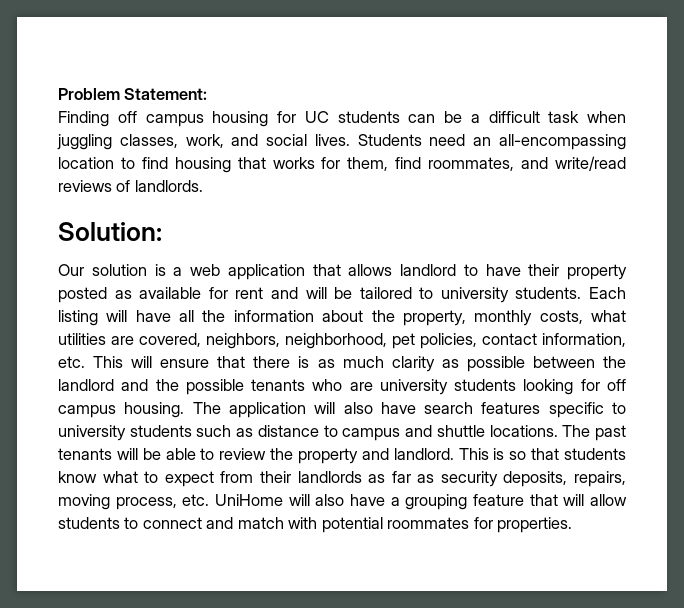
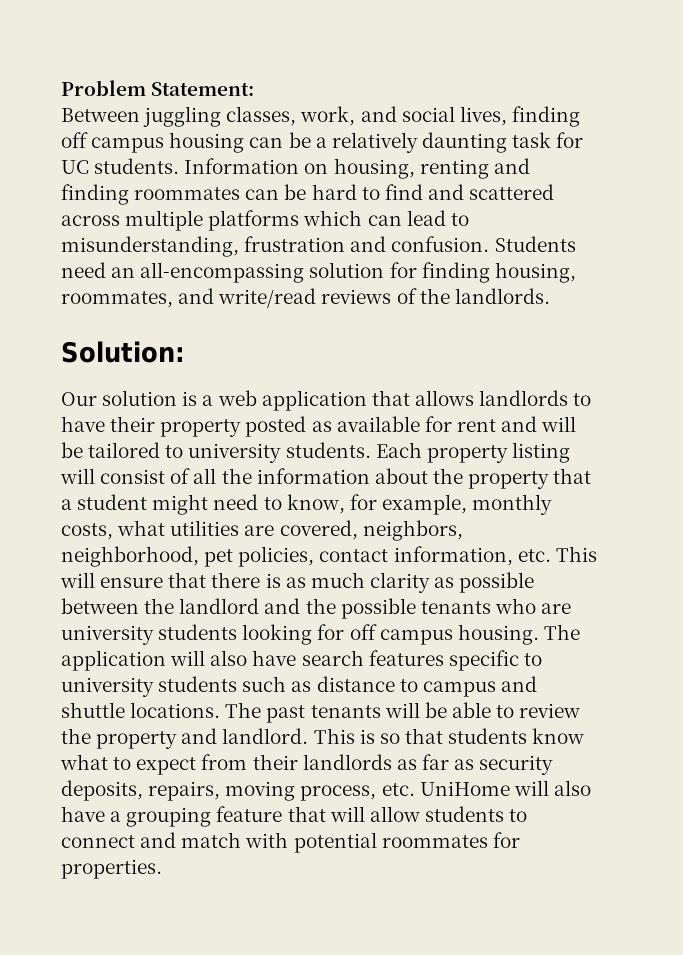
[58,111,626,127] Finding off campus housing for UC students can be a difficult task when -> [61,108,140,122] Between
[314,134,626,150] [58,157,422,173] lives. Students need an all-encompassing location to find housing that works for them, find -> [459,106,580,127] [61,132,584,153] [61,158,530,179] [61,184,555,205] [61,210,469,231] [61,236,576,257] [61,262,576,283] lives, finding off campus housing can be a relatively daunting task for UC students. Information on housing, renting and finding roommates can be hard to find and scattered across multiple platforms which can lead to misunderstanding, frustration and confusion. Students need an all-encompassing solution for finding housing,
(131, 186) none -> [419,288,450,304] the
[400,264,456,276] landlord -> [479,390,569,406] landlords
(626, 293) none -> [426,445,508,463] property
[135,310,171,322] have -> [100,468,191,484] consist of
[402,310,466,326] property, -> [468,468,592,489] [61,494,467,515] property that a student might need to know, for example,

